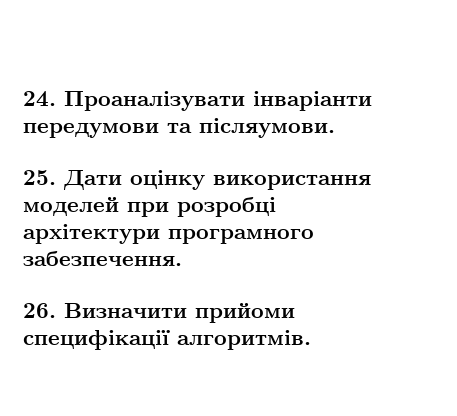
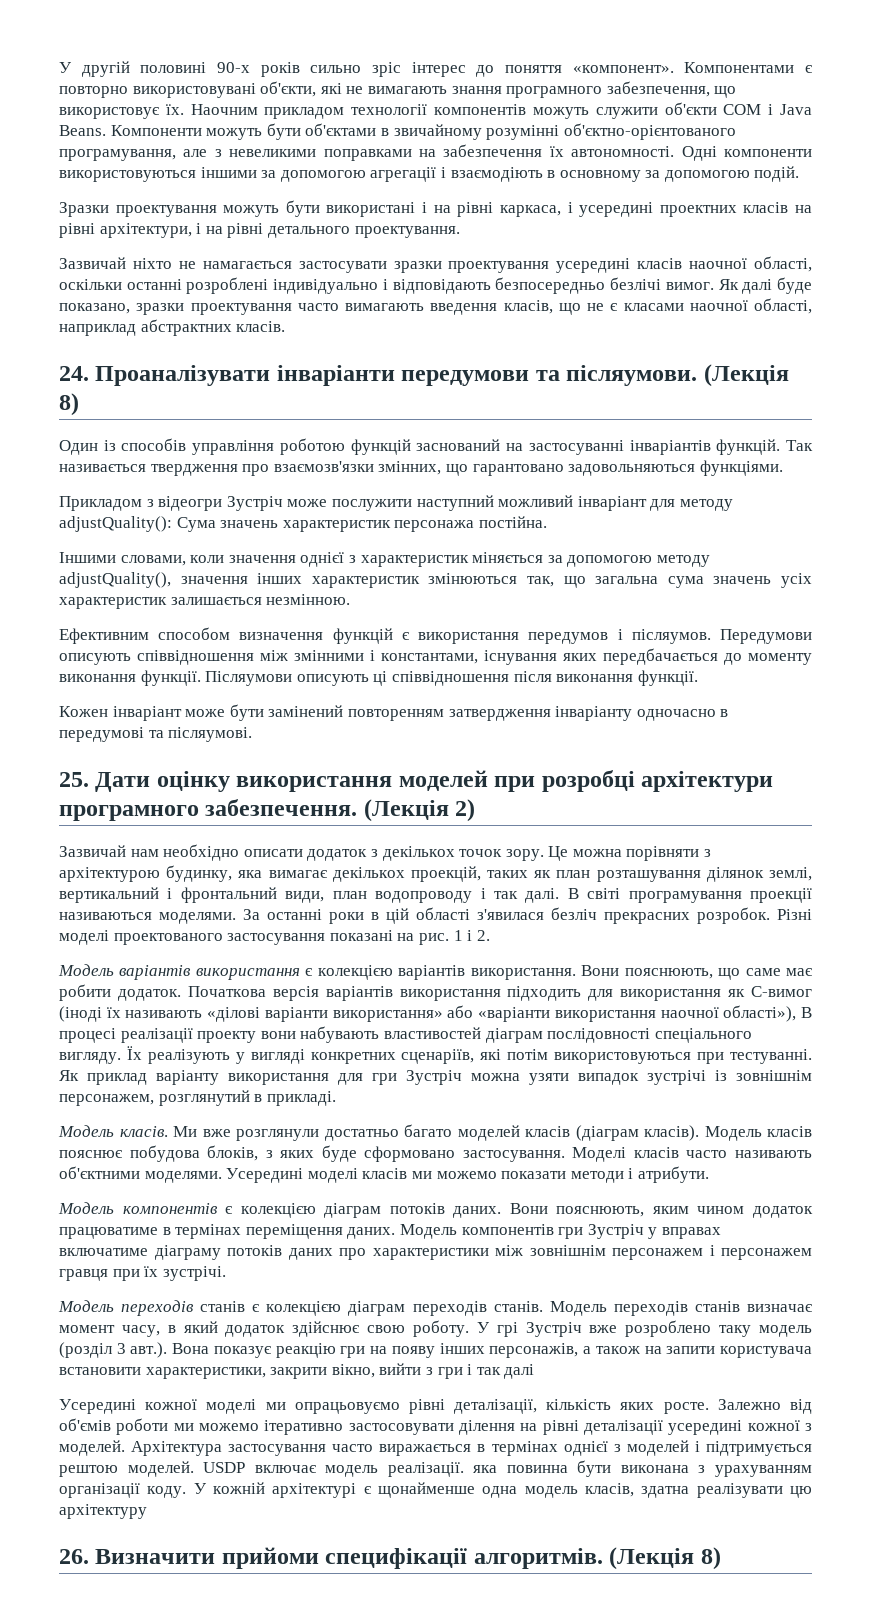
(23, 99) none -> [59,61,813,77] [59,81,737,98] [59,102,813,119] [59,123,736,140] [59,144,812,161] [59,166,800,182] [59,200,812,217] [59,223,460,238] [59,256,812,273] [59,277,813,294] [59,298,812,315] [59,319,286,336] У другій половині 90-х років сильно зріс інтерес до поняття «компонент». Компонентами є повторно використовувані об'єкти, які не вимагають знання програмного забезпечення, що використовує їх. Наочним прикладом технології компонентів можуть служити об'єкти СОМ і Java Beans. Компоненти можуть бути об'єктами в звичайному розумінні об'єктно-орієнтованого програмування, але з невеликими поправками на забезпечення їх автономності. Одні компоненти використовуються іншими за допомогою агрегації і взаємодіють в основному за допомогою подій. // Зразки проектування можуть бути використані і на рівні каркаса, і усередині проектних класів на рівні архітектури, і на рівні детального проектування. // Зазвичай ніхто не намагається застосувати зразки проектування усередині класів наочної області, оскільки останні розроблені індивідуально і відповідають безпосередньо безлічі вимог. Як далі буде показано, зразки проектування часто вимагають введення класів, що не є класами наочної області, наприклад абстрактних класів. //
(335, 128) none -> [703,364,789,387] [59,393,79,416] [59,438,814,455] [59,460,783,476] [59,495,733,511] [59,516,547,532] [59,552,710,567] [59,572,813,588] [59,594,351,609] [59,627,812,644] [59,648,812,665] [59,670,698,686] [59,704,729,721] [59,727,253,742] (Лекція 8) // Один із способів управління роботою функцій заснований на застосуванні інваріантів функцій. Так називається твердження про взаємозв'язки змінних, що гарантовано задовольняються функціями. // Прикладом з відеогри Зустріч може послужити наступний можливий інваріант для методу adjustQuality(): Сума значень характеристик персонажа постійна. // Іншими словами, коли значення однієї з характеристик міняється за допомогою методу adjustQuality(), значення інших характеристик змінюються так, що загальна сума значень усіх характеристик залишається незмінною. // Ефективним способом визначення функцій є використання передумов і післяумов. Передумови описують співвідношення між змінними і константами, існування яких передбачається до моменту виконання функції. Післяумови описують ці співвідношення після виконання функції. // Кожен інваріант може бути замінений повторенням затвердження інваріанту одночасно в передумові та післяумові.
(182, 258) none -> [363,799,476,822] [59,844,712,861] [59,865,812,882] [59,887,812,903] [59,907,812,924] [59,930,490,945] [58,964,814,980] [59,984,812,1001] [59,1005,813,1022] [59,1026,752,1043] [59,1046,812,1064] [59,1070,812,1085] [59,1090,336,1106] [58,1124,812,1141] [59,1145,812,1162] [59,1166,709,1183] [58,1202,813,1218] [59,1224,721,1239] [59,1245,812,1260] [59,1266,226,1281] [58,1300,813,1316] [59,1320,812,1337] [59,1342,813,1358] [59,1363,535,1379] [59,1399,812,1414] [59,1418,813,1435] [59,1440,812,1456] [59,1460,812,1477] [59,1482,813,1498] [59,1504,147,1519] (Лекція 2) // Зазвичай нам необхідно описати додаток з декількох точок зору. Це можна порівняти з архітектурою будинку, яка вимагає декількох проекцій, таких як план розташування ділянок землі, вертикальний і фронтальний види, план водопроводу і так далі. В світі програмування проекції називаються моделями. За останні роки в цій області з'явилася безліч прекрасних розробок. Різні моделі проектованого застосування показані на рис. 1 і 2. // Модель варіантів використання є колекцією варіантів використання. Вони пояснюють, що саме має робити додаток. Початкова версія варіантів використання підходить для використання як С-вимог (іноді їх називають «ділові варіанти використання» або «варіанти використання наочної області»), В процесі реалізації проекту вони набувають властивостей діаграм послідовності спеціального вигляду. Їх реалізують у вигляді конкретних сценаріїв, які потім використовуються при тестуванні. Як приклад варіанту використання для гри Зустріч можна узяти випадок зустрічі із зовнішнім персонажем, розглянутий в прикладі. // Модель класів. Ми вже розглянули достатньо багато моделей класів (діаграм класів). Модель класів пояснює побудова блоків, з яких буде сформовано застосування. Моделі класів часто називають об'єктними моделями. Усередині моделі класів ми можемо показати методи і атрибути. // Модель компонентів є колекцією діаграм потоків даних. Вони пояснюють, яким чином додаток працюватиме в термінах переміщення даних. Модель компонентів гри Зустріч у вправах включатиме діаграму потоків даних про характеристики між зовнішнім персонажем і персонажем гравця при їх зустрічі. // Модель переходів станів є колекцією діаграм переходів станів. Модель переходів станів визначає момент часу, в який додаток здійснює свою роботу. У грі Зустріч вже розроблено таку модель (розділ 3 авт.). Вона показує реакцію гри на появу інших персонажів, а також на запити користувача встановити характеристики, закрити вікно, вийти з гри і так далі // Усередині кожної моделі ми опрацьовуємо рівні деталізації, кількість яких росте. Залежно від об'ємів роботи ми можемо ітеративно застосовувати ділення на рівні деталізації усередині кожної з моделей. Архітектура застосування часто виражається в термінах однієї з моделей і підтримується рештою моделей. USDP включає модель реалізації. яка повинна бути виконана з урахуванням організації коду. У кожній архітектурі є щонайменше одна модель класів, здатна реалізувати цю архітектуру
(311, 340) none -> [609,1547,721,1570] (Лекція 8)

